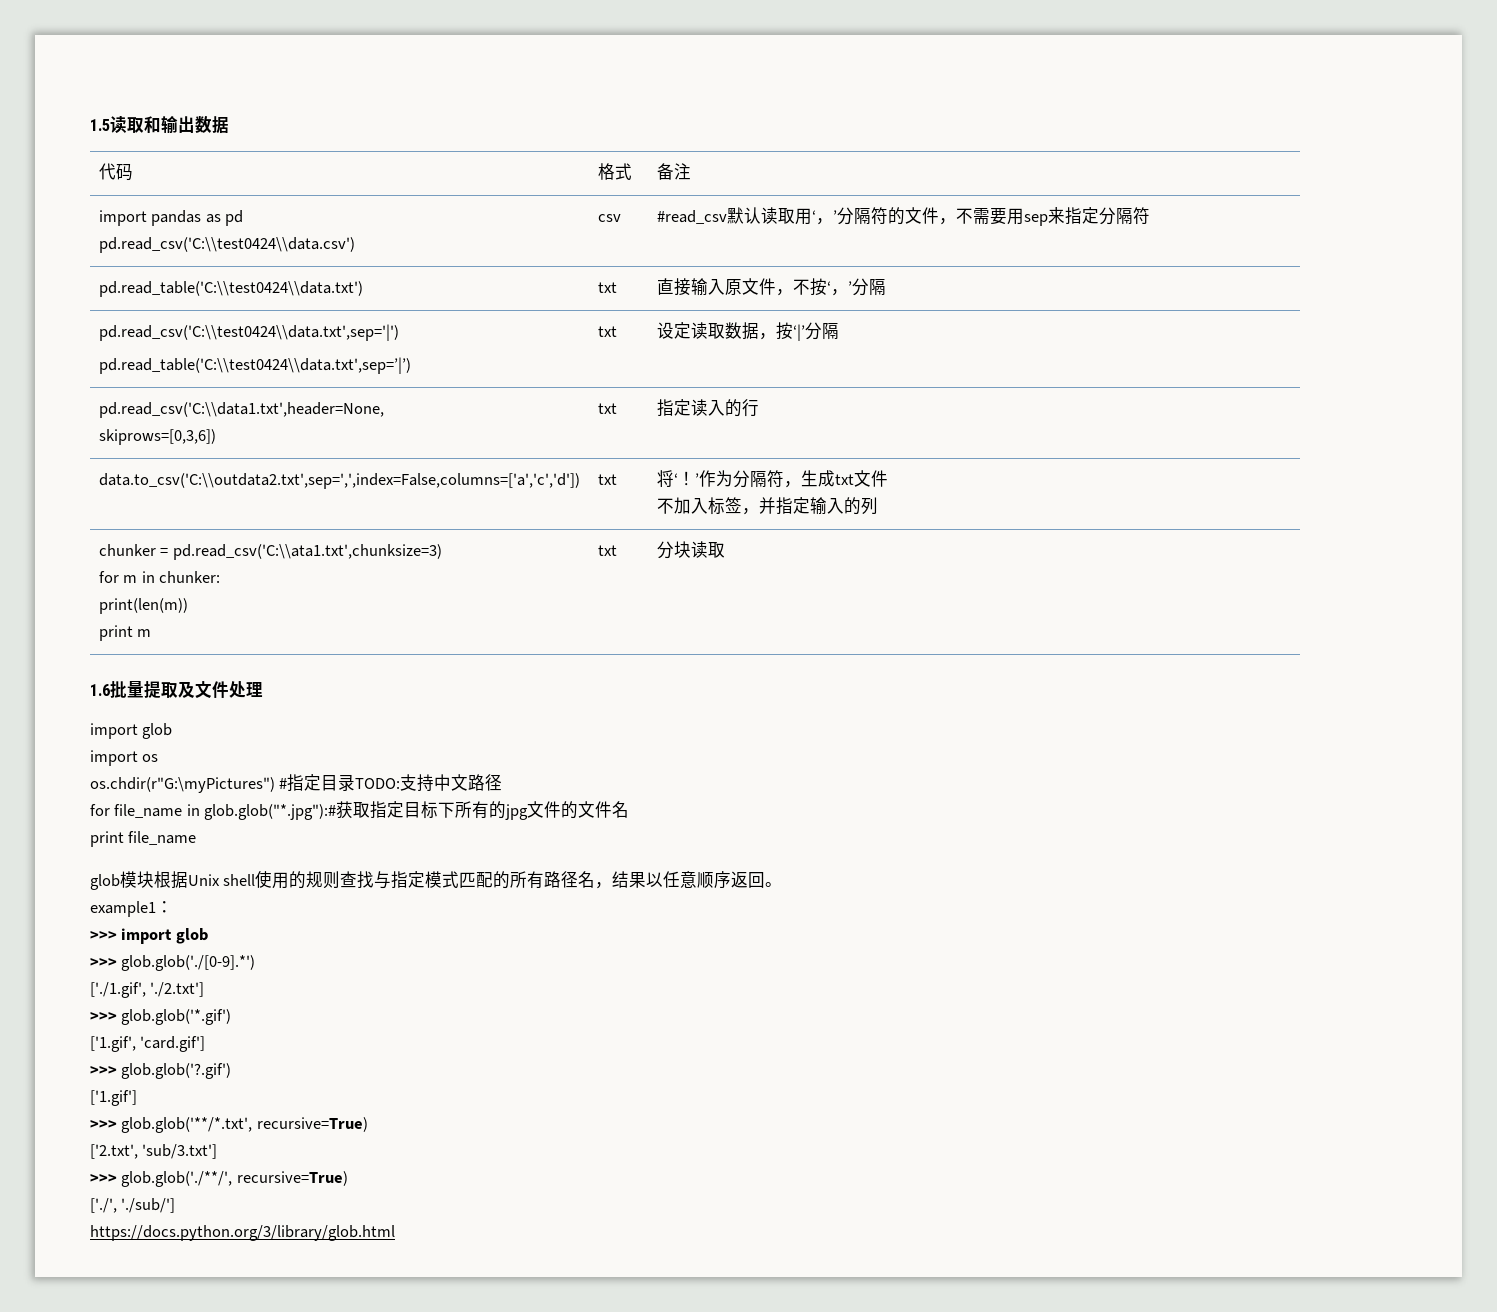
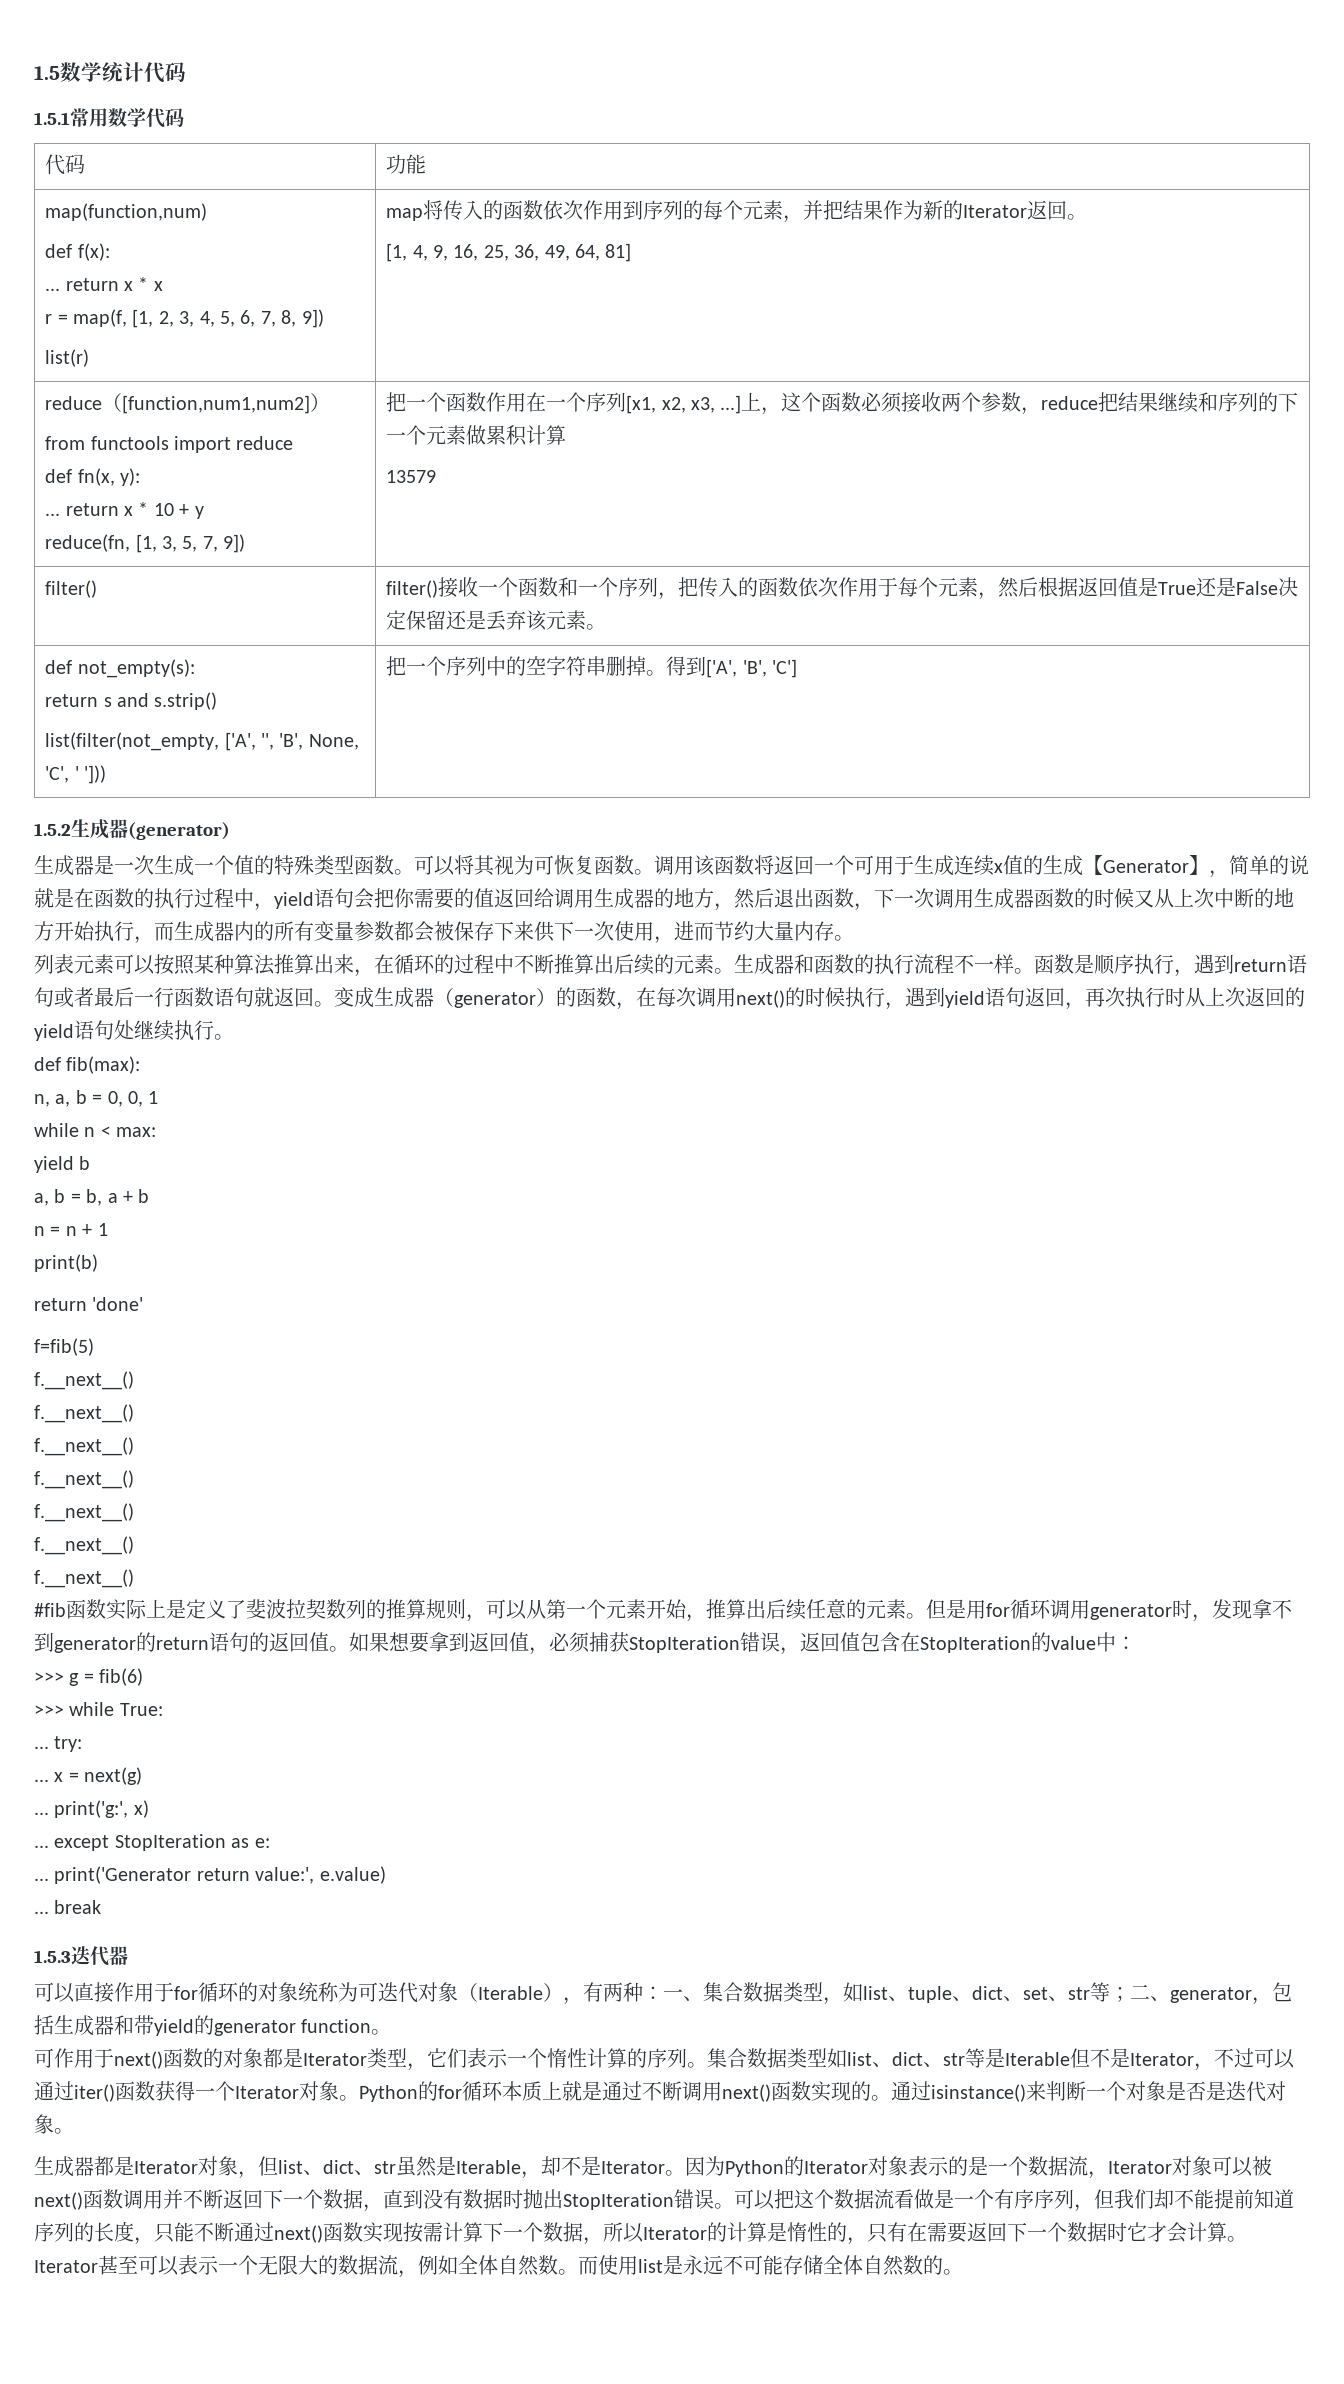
[110,115,229,134] [98,163,133,181] [597,163,632,180] [656,163,691,180] [98,210,244,226] [98,237,355,253] [597,214,621,222] [656,207,1150,226] [98,281,363,297] [597,282,617,293] [656,278,886,296] [98,324,399,341] [98,357,411,374] [597,326,617,337] [656,322,839,341] [98,402,384,418] [98,429,216,445] [597,403,617,414] [656,399,759,417] [98,473,580,489] [597,474,617,485] [656,470,888,488] [656,497,878,515] [98,544,442,560] [98,571,221,583] [98,598,188,614] [98,625,152,641] [597,545,617,556] [656,541,725,559] [90,681,263,699] [90,723,173,739] [90,750,159,766] [90,774,503,793] [90,801,630,820] [90,831,197,847] [90,871,783,890] [90,901,173,917] [90,928,208,944] [90,955,256,971] [90,982,205,998] [90,1009,232,1025] [90,1036,206,1052] [90,1063,232,1079] [90,1090,137,1106] [90,1117,368,1133] [90,1144,218,1159] [90,1171,348,1187] [90,1198,176,1213] [90,1225,395,1241] 读取和输出数据 // 代码 | 格式 | 备注 // import pandas as pd // pd.read_csv('C:\\test0424\\data.csv') | csv | #read_csv默认读取用‘，’分隔符的文件，不需要用sep来指定分隔符 // pd.read_table('C:\\test0424\\data.txt') | txt | 直接输入原文件，不按‘，’分隔 // pd.read_csv('C:\\test0424\\data.txt',sep='|') // pd.read_table('C:\\test0424\\data.txt',sep=’|’) | txt | 设定读取数据，按‘|’分隔 // pd.read_csv('C:\\data1.txt',header=None, // skiprows=[0,3,6]) | txt | 指定读入的行 // data.to_csv('C:\\outdata2.txt',sep=',',index=False,columns=['a','c','d']) | txt | 将‘！’作为分隔符，生成txt文件 // 不加入标签，并指定输入的列 // chunker = pd.read_csv('C:\\ata1.txt',chunksize=3) // for m in chunker: // print(len(m)) // print m | txt | 分块读取 // 1.6批量提取及文件处理 // import glob // import os // os.chdir(r"G:\myPictures") #指定目录TODO:支持中文路径 // for file_name in glob.glob("*.jpg"):#获取指定目标下所有的jpg文件的文件名 // print file_name // glob模块根据Unix shell使用的规则查找与指定模式匹配的所有路径名，结果以任意顺序返回。 // example1： // >>> import glob // >>> glob.glob('./[0-9].*') // ['./1.gif', './2.txt'] // >>> glob.glob('*.gif') // ['1.gif', 'card.gif'] // >>> glob.glob('?.gif') // ['1.gif'] // >>> glob.glob('**/*.txt', recursive=True) // ['2.txt', 'sub/3.txt'] // >>> glob.glob('./**/', recursive=True) // ['./', './sub/'] // https://docs.python.org/3/library/glob.html -> [60,62,186,83] [34,108,184,128] [45,154,86,175] [386,154,427,174] [45,203,208,221] [45,243,110,261] [45,277,163,291] [45,309,324,328] [45,349,90,367] [386,200,1088,223] [386,243,632,262] [45,393,331,414] [45,436,294,453] [45,468,140,486] [45,502,204,519] [45,534,246,553] [386,392,1299,415] [386,425,567,446] [386,470,437,483] [45,580,98,598] [386,577,1299,600] [386,610,607,631] [45,659,195,678] [45,692,218,710] [45,732,359,751] [45,765,106,784] [386,656,797,678] [34,819,230,840] [34,855,1309,878] [34,888,1294,911] [34,921,854,944] [34,954,1307,977] [34,987,1305,1010] [34,1020,234,1041] [34,1056,141,1074] [34,1090,159,1107] [34,1123,157,1137] [34,1156,91,1173] [34,1189,150,1206] [34,1223,108,1236] [34,1254,98,1272] [34,1297,144,1311] [34,1338,94,1356] [34,1371,134,1390] [34,1404,134,1423] [34,1437,134,1456] [34,1470,134,1489] [34,1503,134,1522] [34,1536,134,1555] [34,1569,134,1588] [34,1599,1292,1622] [34,1632,1136,1655] [34,1668,144,1686] [34,1702,163,1716] [34,1736,83,1752] [34,1767,143,1785] [34,1800,149,1818] [34,1834,270,1851] [34,1866,386,1884] [34,1900,102,1914] [34,1946,128,1966] [34,1982,1292,2005] [34,2015,392,2036] [34,2048,1295,2071] [34,2081,1286,2102] [34,2114,74,2134] [34,2156,1272,2179] [34,2189,1294,2212] [34,2221,1247,2245] [34,2255,963,2278] 数学统计代码 // 1.5.1常用数学代码 // 代码 | 功能 // map(function,num) // def f(x): // ... return x * x // r = map(f, [1, 2, 3, 4, 5, 6, 7, 8, 9]) // list(r) | map将传入的函数依次作用到序列的每个元素，并把结果作为新的Iterator返回。 // [1, 4, 9, 16, 25, 36, 49, 64, 81] // reduce（[function,num1,num2]） // from functools import reduce // def fn(x, y): // ... return x * 10 + y // reduce(fn, [1, 3, 5, 7, 9]) | 把一个函数作用在一个序列[x1, x2, x3, ...]上，这个函数必须接收两个参数，reduce把结果继续和序列的下一个元素做累积计算 // 13579 // filter() | filter()接收一个函数和一个序列，把传入的函数依次作用于每个元素，然后根据返回值是True还是False决定保留还是丢弃该元素。 // def not_empty(s): // return s and s.strip() // list(filter(not_empty, ['A', '', 'B', None, 'C', ' '])) | 把一个序列中的空字符串删掉。得到['A', 'B', 'C'] // 1.5.2生成器(generator) // 生成器是一次生成一个值的特殊类型函数。可以将其视为可恢复函数。调用该函数将返回一个可用于生成连续x值的生成【Generator】，简单的说就是在函数的执行过程中，yield语句会把你需要的值返回给调用生成器的地方，然后退出函数，下一次调用生成器函数的时候又从上次中断的地方开始执行，而生成器内的所有变量参数都会被保存下来供下一次使用，进而节约大量内存。 // 列表元素可以按照某种算法推算出来，在循环的过程中不断推算出后续的元素。生成器和函数的执行流程不一样。函数是顺序执行，遇到return语句或者最后一行函数语句就返回。变成生成器（generator）的函数，在每次调用next()的时候执行，遇到yield语句返回，再次执行时从上次返回的yield语句处继续执行。 // def fib(max): // n, a, b = 0, 0, 1 // while n < max: // yield b // a, b = b, a + b // n = n + 1 // print(b) // return 'done' // f=fib(5) // f.__next__() // f.__next__() // f.__next__() // f.__next__() // f.__next__() // f.__next__() // f.__next__() // #fib函数实际上是定义了斐波拉契数列的推算规则，可以从第一个元素开始，推算出后续任意的元素。但是用for循环调用generator时，发现拿不到generator的return语句的返回值。如果想要拿到返回值，必须捕获StopIteration错误，返回值包含在StopIteration的value中： // >>> g = fib(6) // >>> while True: // ... try: // ... x = next(g) // ... print('g:', x) // ... except StopIteration as e: // ... print('Generator return value:', e.value) // ... break // 1.5.3迭代器 // 可以直接作用于for循环的对象统称为可迭代对象（Iterable），有两种：一、集合数据类型，如list、tuple、dict、set、str等；二、generator，包括生成器和带yield的generator function。 // 可作用于next()函数的对象都是Iterator类型，它们表示一个惰性计算的序列。集合数据类型如list、dict、str等是Iterable但不是Iterator，不过可以通过iter()函数获得一个Iterator对象。Python的for循环本质上就是通过不断调用next()函数实现的。通过isinstance()来判断一个对象是否是迭代对象。 // 生成器都是Iterator对象，但list、dict、str虽然是Iterable，却不是Iterator。因为Python的Iterator对象表示的是一个数据流，Iterator对象可以被next()函数调用并不断返回下一个数据，直到没有数据时抛出StopIteration错误。可以把这个数据流看做是一个有序序列，但我们却不能提前知道序列的长度，只能不断通过next()函数实现按需计算下一个数据，所以Iterator的计算是惰性的，只有在需要返回下一个数据时它才会计算。Iterator甚至可以表示一个无限大的数据流，例如全体自然数。而使用list是永远不可能存储全体自然数的。

